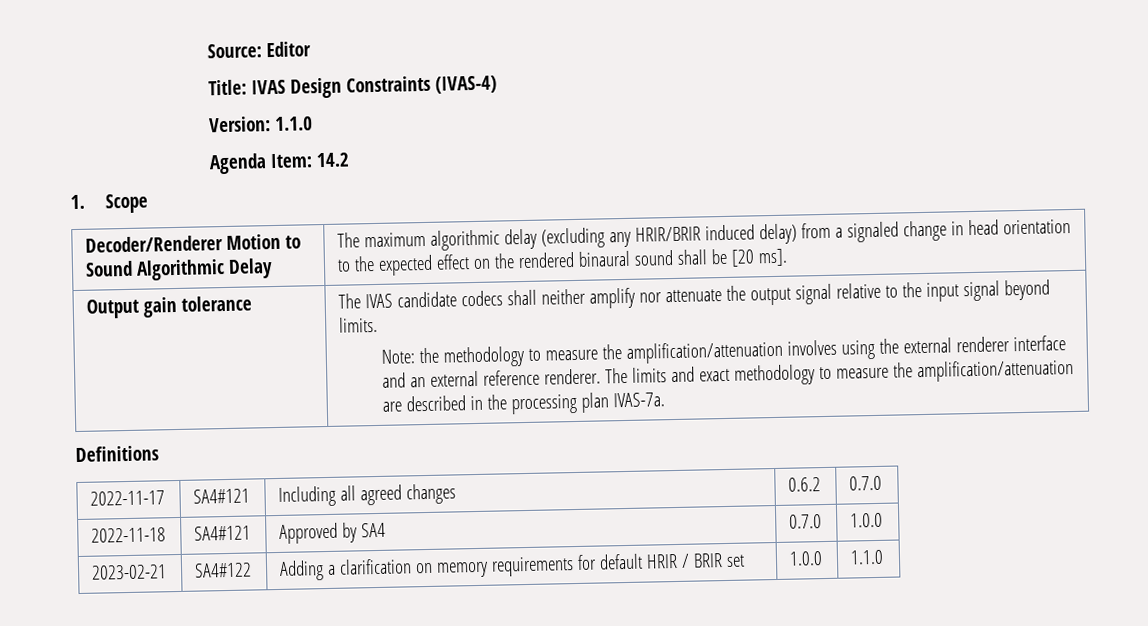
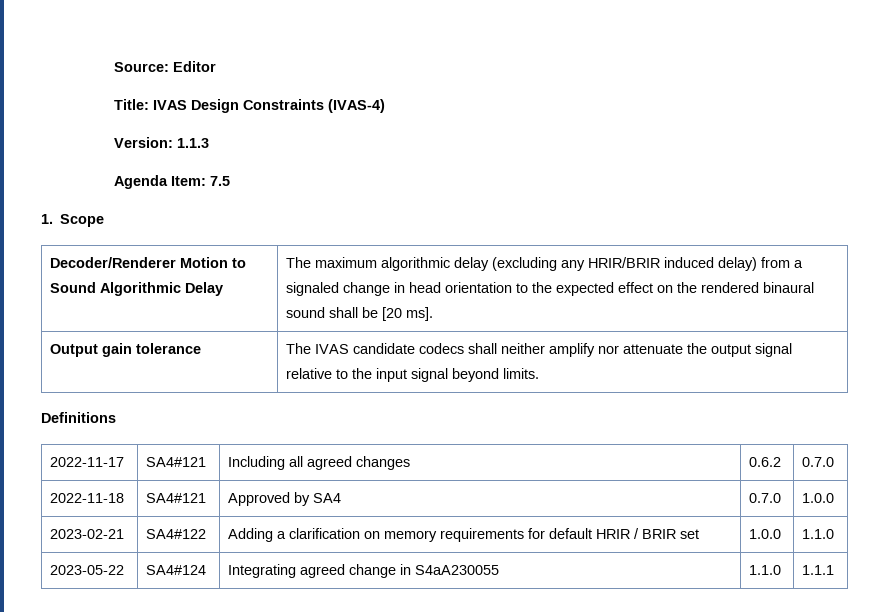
[275,116,314,131] 1.1.0 -> [176,138,209,148] 1.1.3
[316,152,351,168] 14.2 -> [209,176,230,186] 7.5
[381,335,1067,368] [382,358,1075,388] [382,392,666,415] // Note: the methodology to measure the amplification/attenuation involves using the external renderer interface and an external reference renderer. The limits and exact methodology to measure the amplification/attenuation are described in the processing plan IVAS-7a. -> (540, 373) none
(885, 557) none -> [50,565,125,575] [146,565,207,575] [228,564,500,578] [749,565,782,575] [802,565,835,575] // 2023-05-22 | SA4#124 | Integrating agreed change in S4aA230055 | 1.1.0 | 1.1.1

